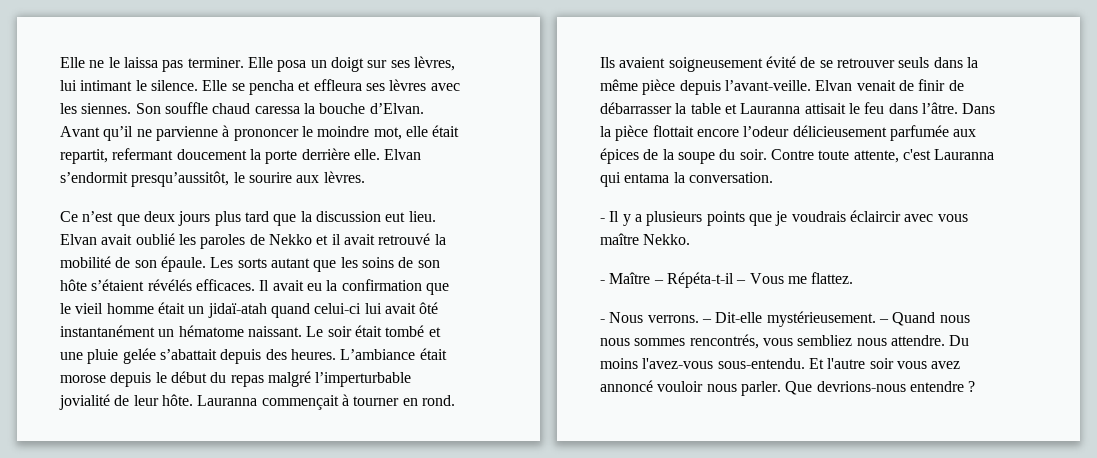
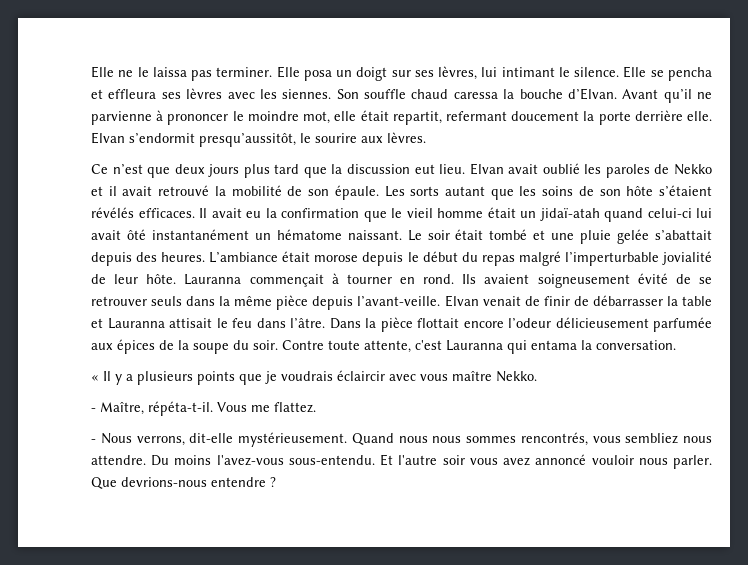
[600,218,605,222] - -> [91,375,99,381] «
[609,272,747,288] Maître – Répéta-t-il – -> [100,401,213,416] Maître, répéta-t-il.
[647,311,889,327] verrons. – Dit-elle mystérieusement. – -> [136,432,347,447] verrons, dit-elle mystérieusement.

